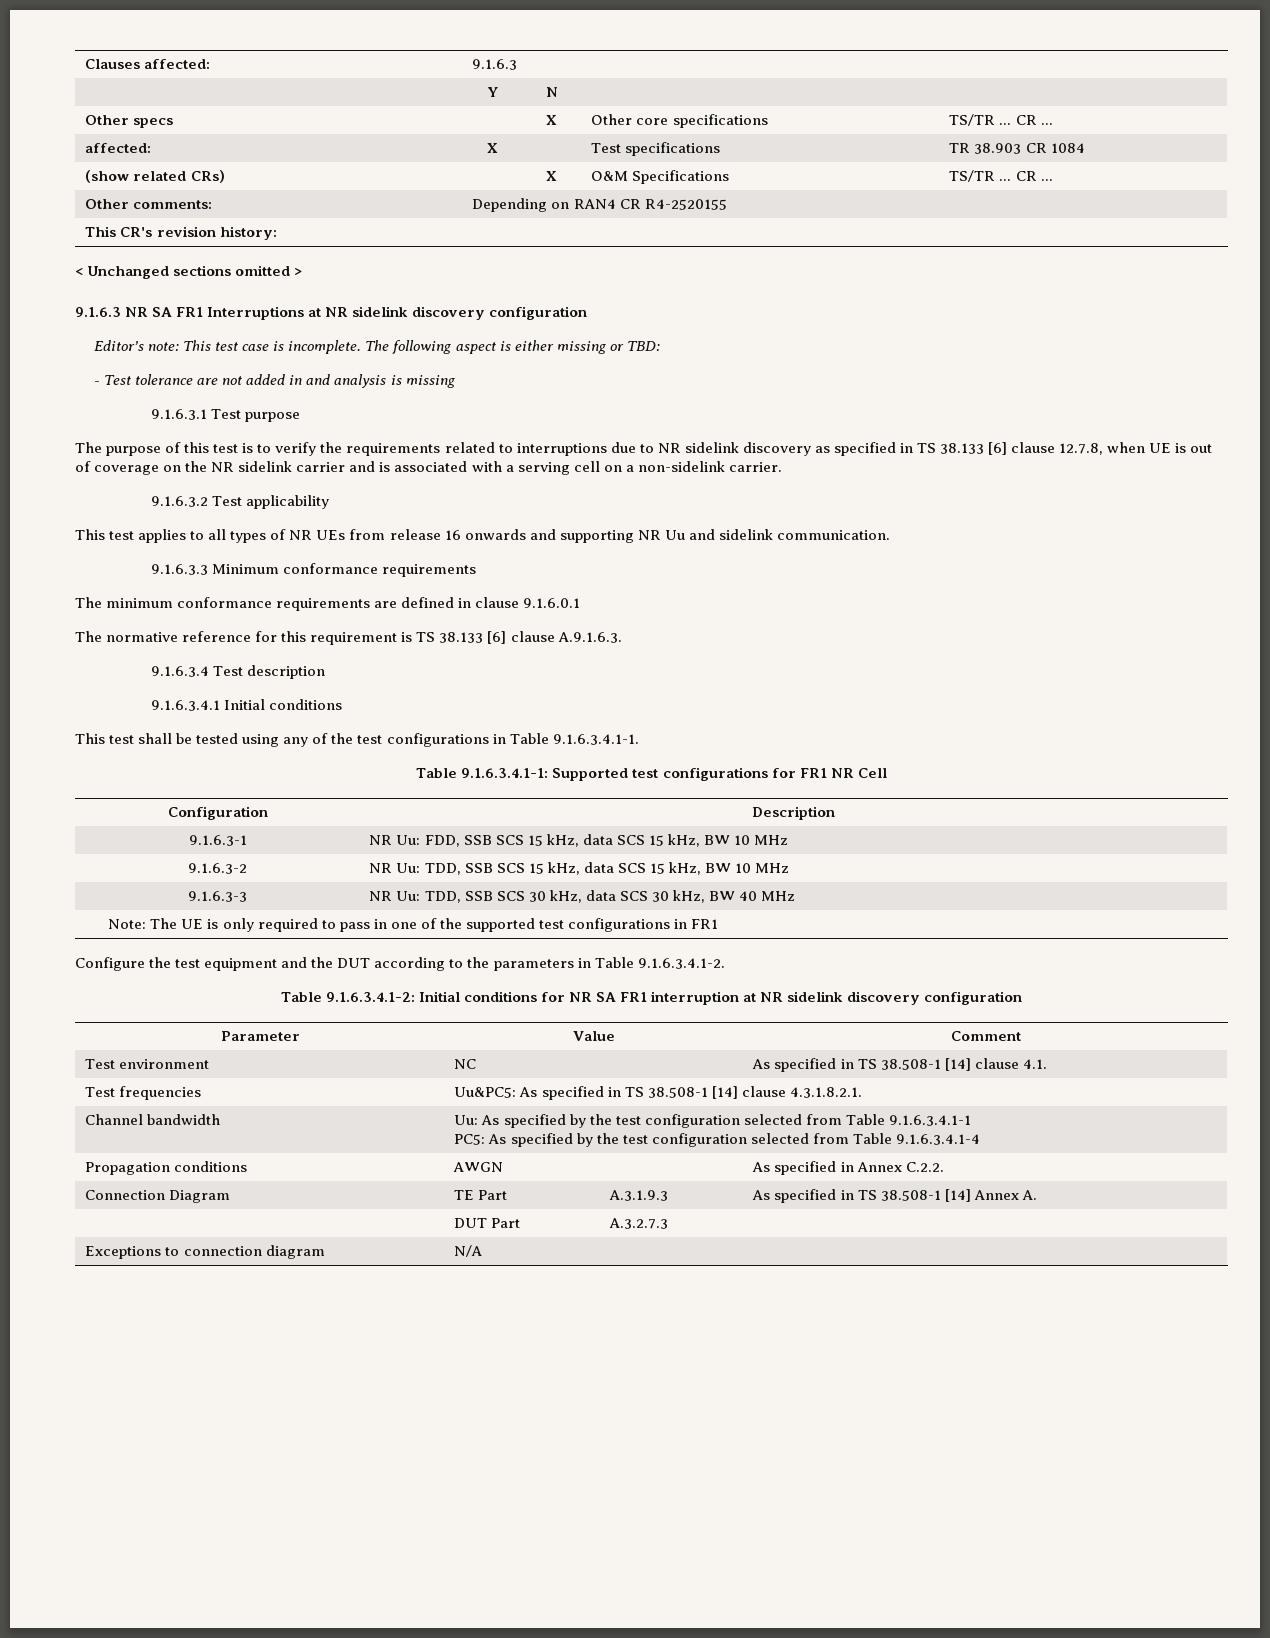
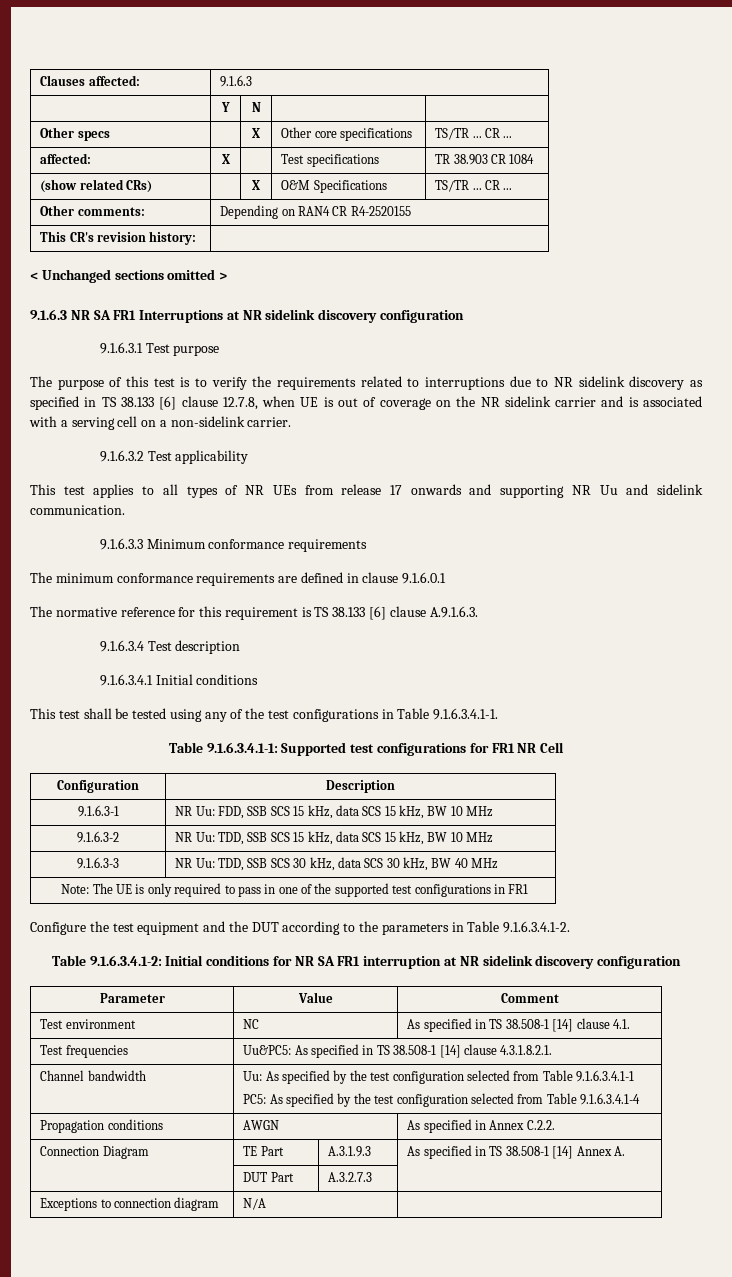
[94,340,660,354] [94,374,455,388] // Editor’s note: This test case is incomplete. The following aspect is either missing or TBD: // - Test tolerance are not added in and analysis is missing -> (465, 316) none
[444,530,461,540] 16 -> [389,485,402,495] 17

